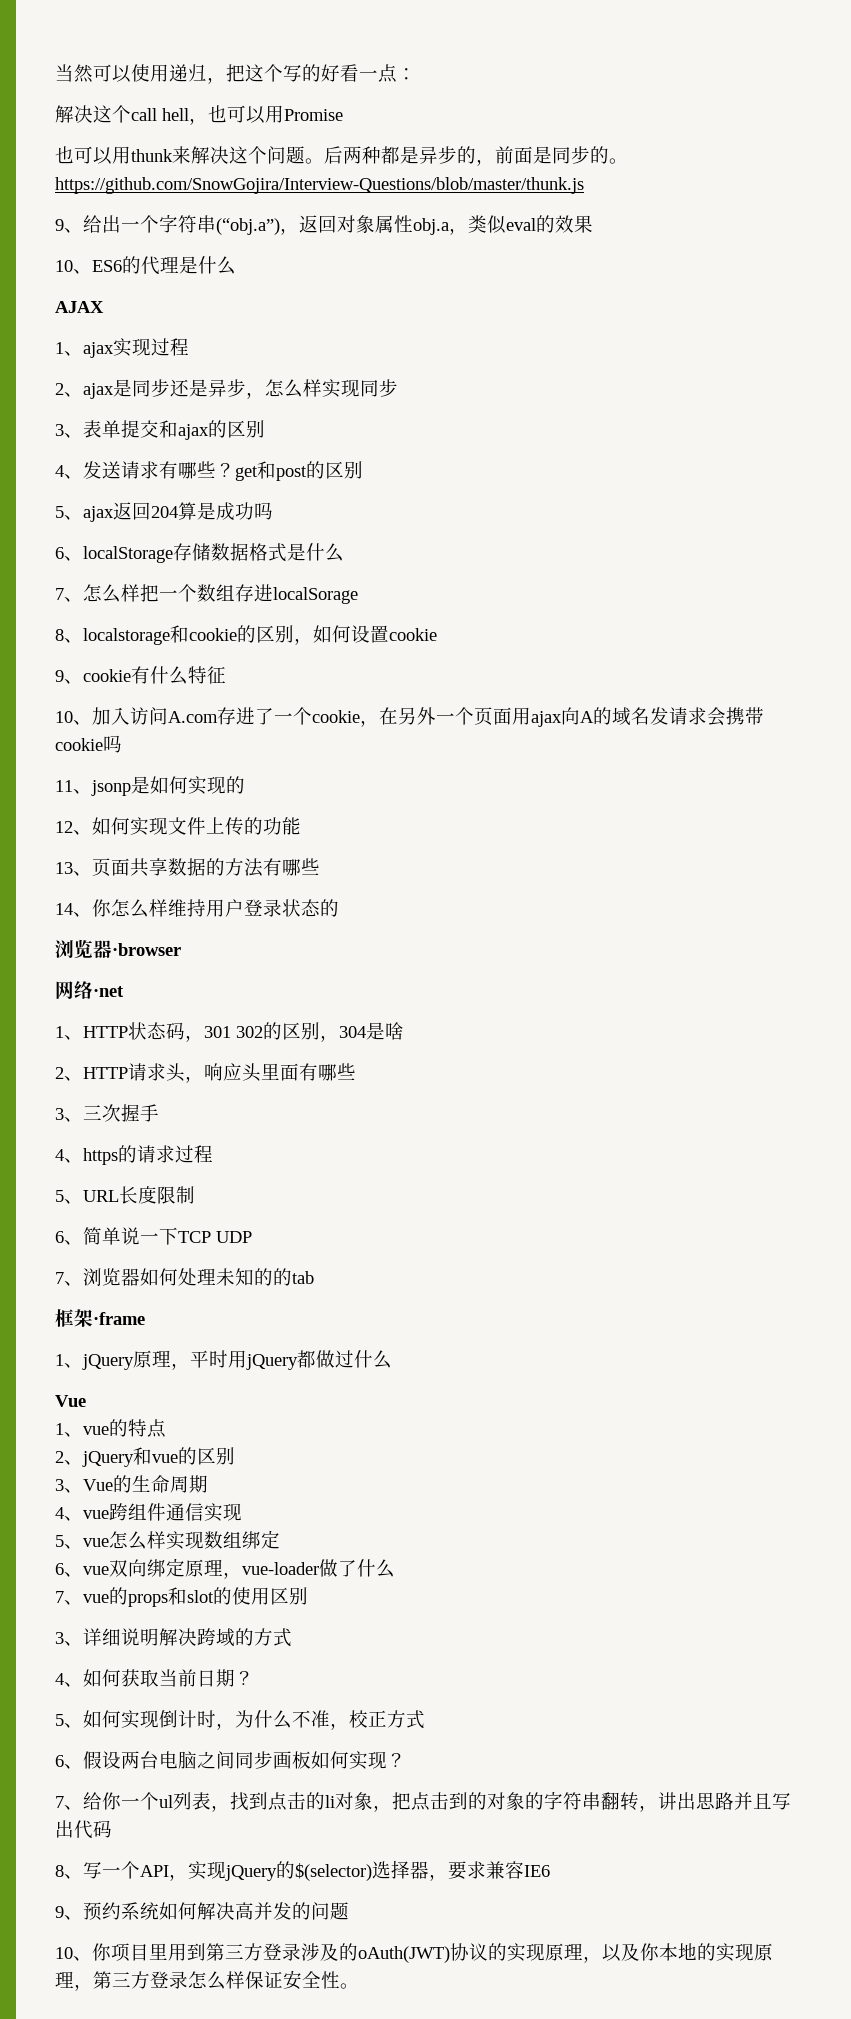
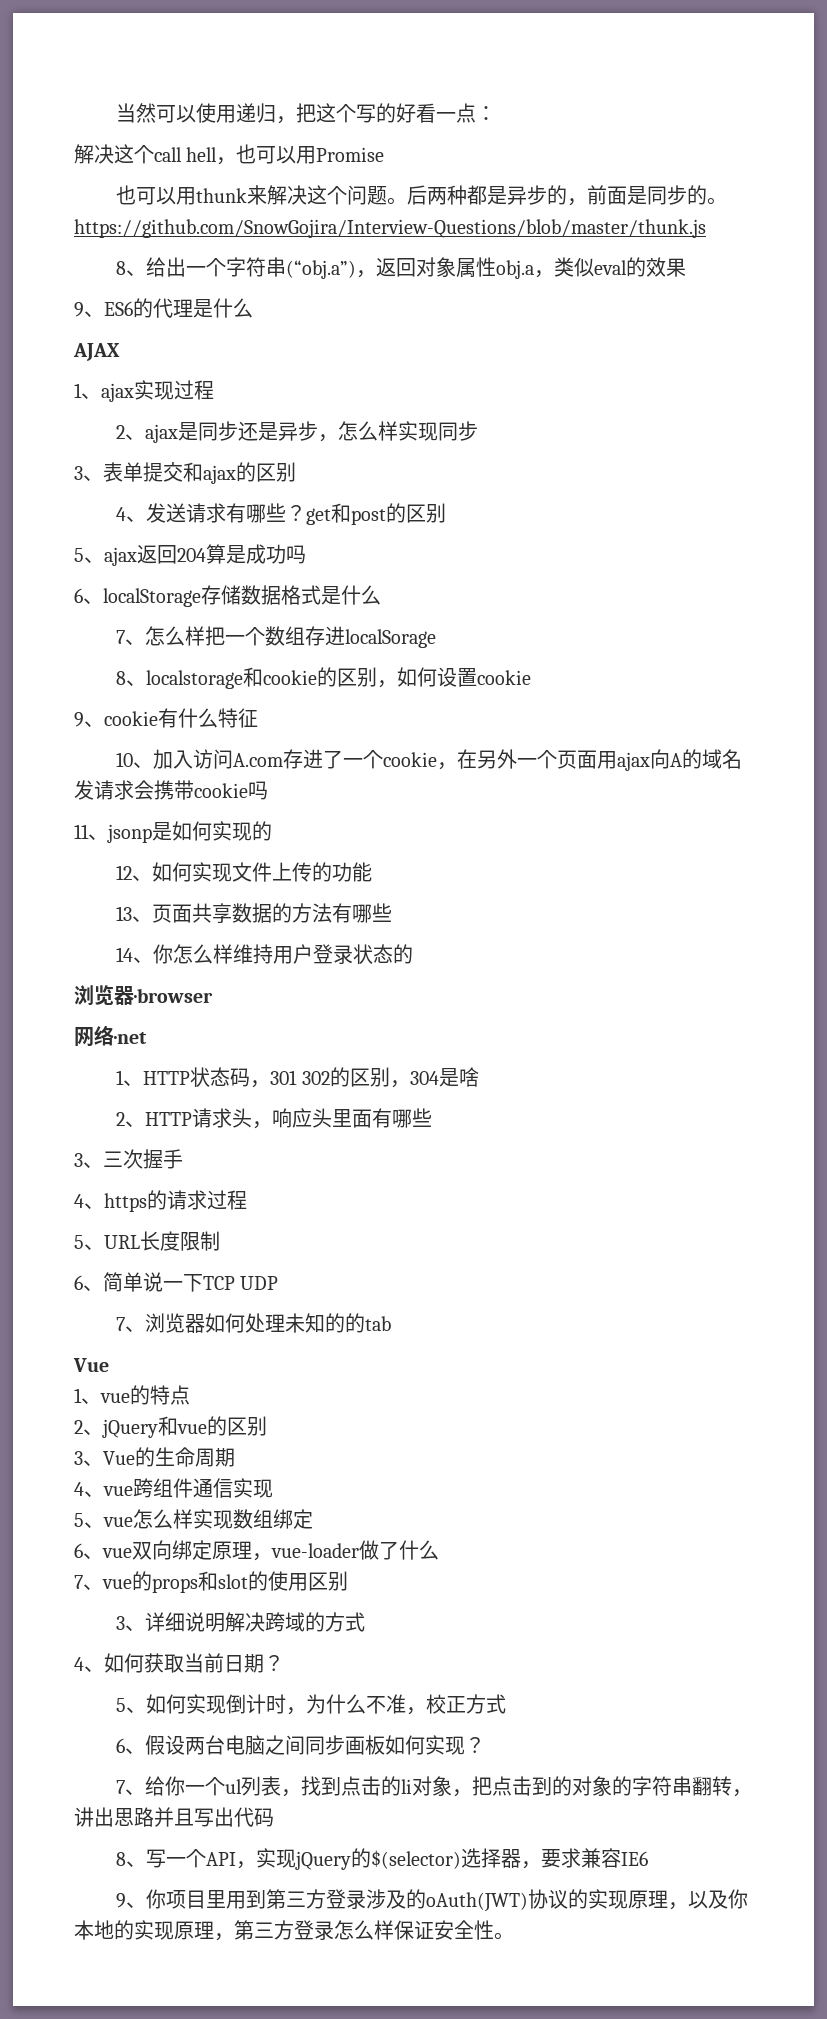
[55,219,64,231] 9 -> [116,261,127,275] 8
[55,260,73,272] 10 -> [74,302,84,317] 9
[55,1309,145,1327] [55,1350,392,1370] // 框架·frame // 1、jQuery原理，平时用jQuery都做过什么 -> (392, 1323) none
[83,1902,349,1921] [55,1947,92,1961] 预约系统如何解决高并发的问题 // 10、 -> (147, 1905) none

